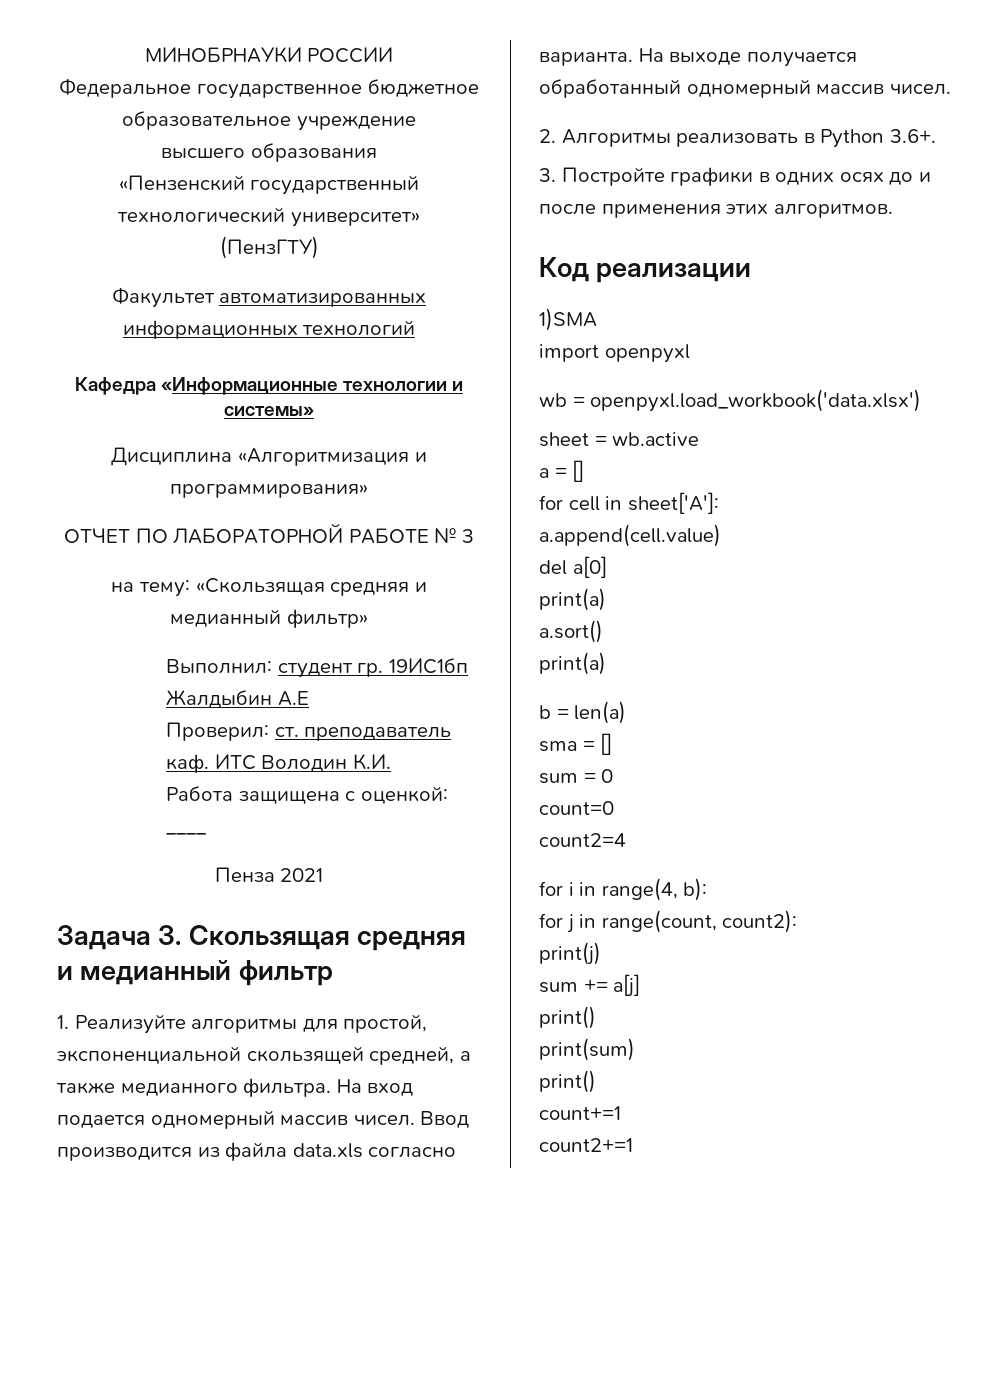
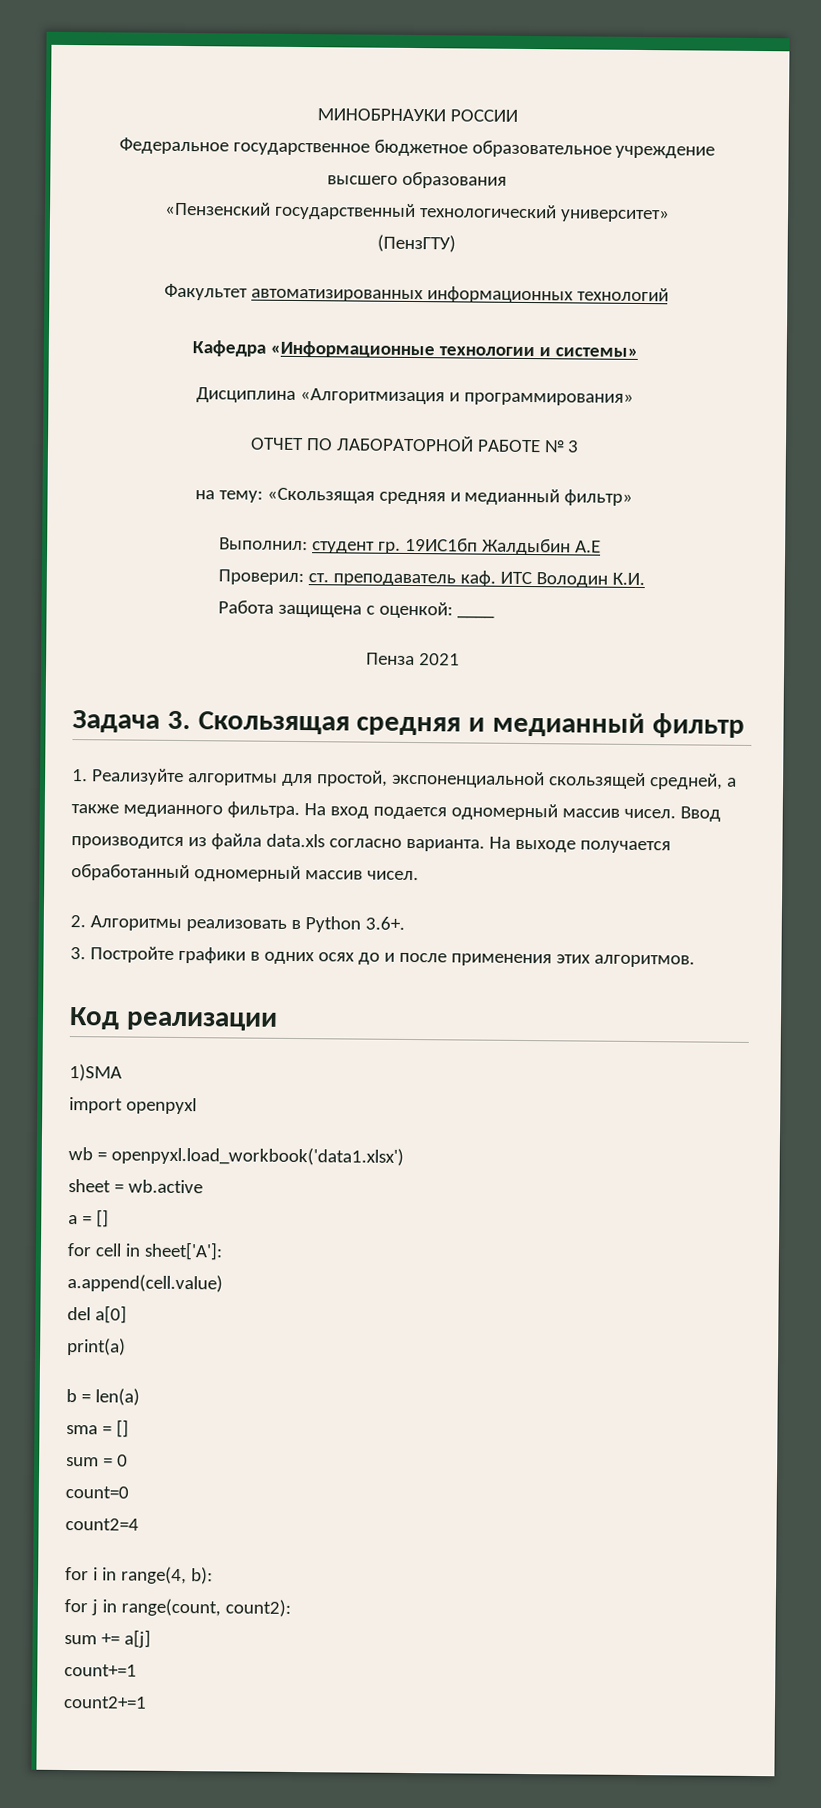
[590,389,922,412] openpyxl.load_workbook('data.xlsx') -> [110,1146,404,1166] openpyxl.load_workbook('data1.xlsx')
[539,620,603,643] [539,652,606,675] // a.sort() // print(a) -> (126, 1347) none
[539,942,601,965] // print(j) -> (291, 1608) none
[539,1006,596,1029] [539,1038,635,1061] [539,1070,596,1093] // print() // print(sum) // print() -> (151, 1638) none

